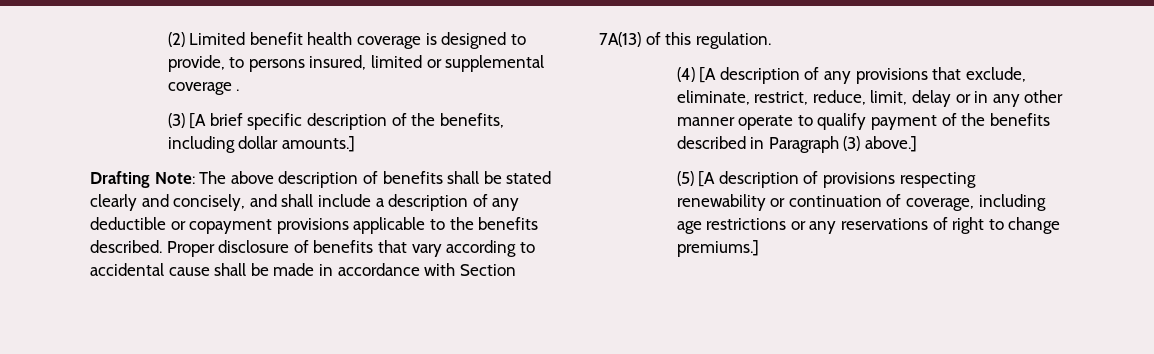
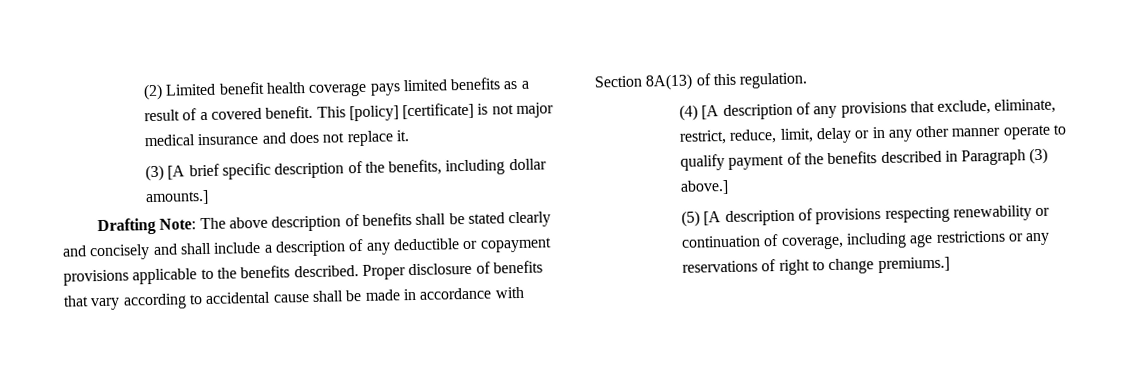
[425,32,526,49] [167,55,545,72] [167,82,240,95] is designed to provide, to persons insured, limited or supplemental coverage . -> [369,77,529,96] [143,102,555,122] [143,130,409,147] pays limited benefits as a result of a covered benefit. This [policy] [certificate] is not major medical insurance and does not replace it.
[173,194,246,211] concisely, -> [89,244,151,261] concisely
[599,32,641,47] 7A(13) -> [645,73,694,91] 8A(13)

